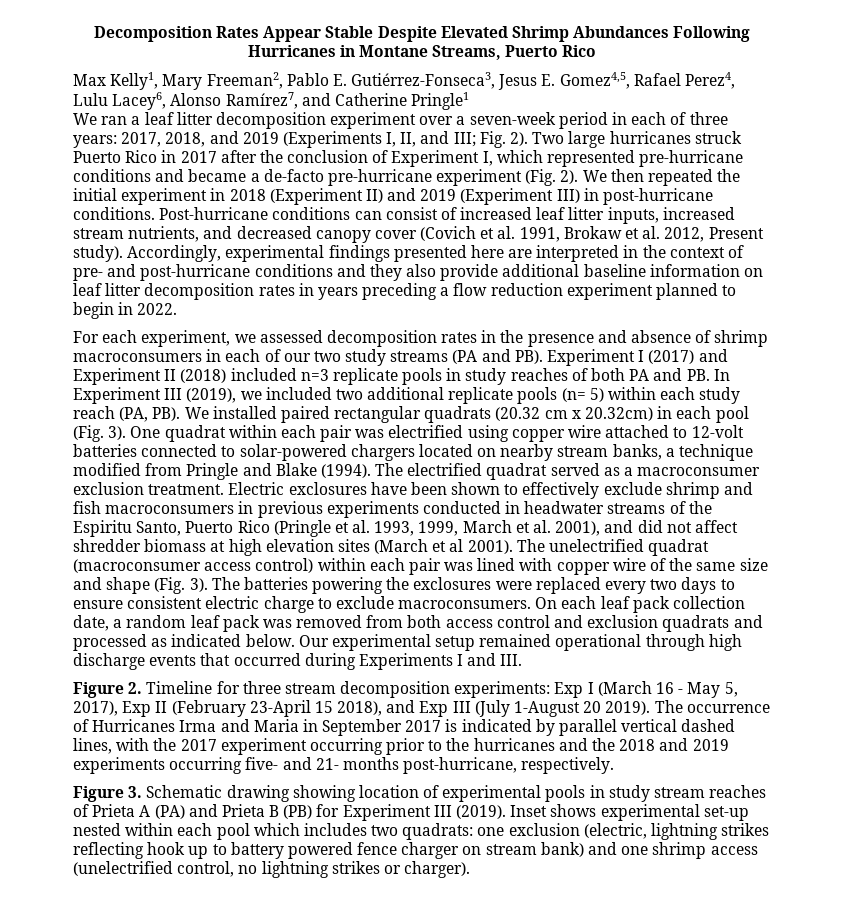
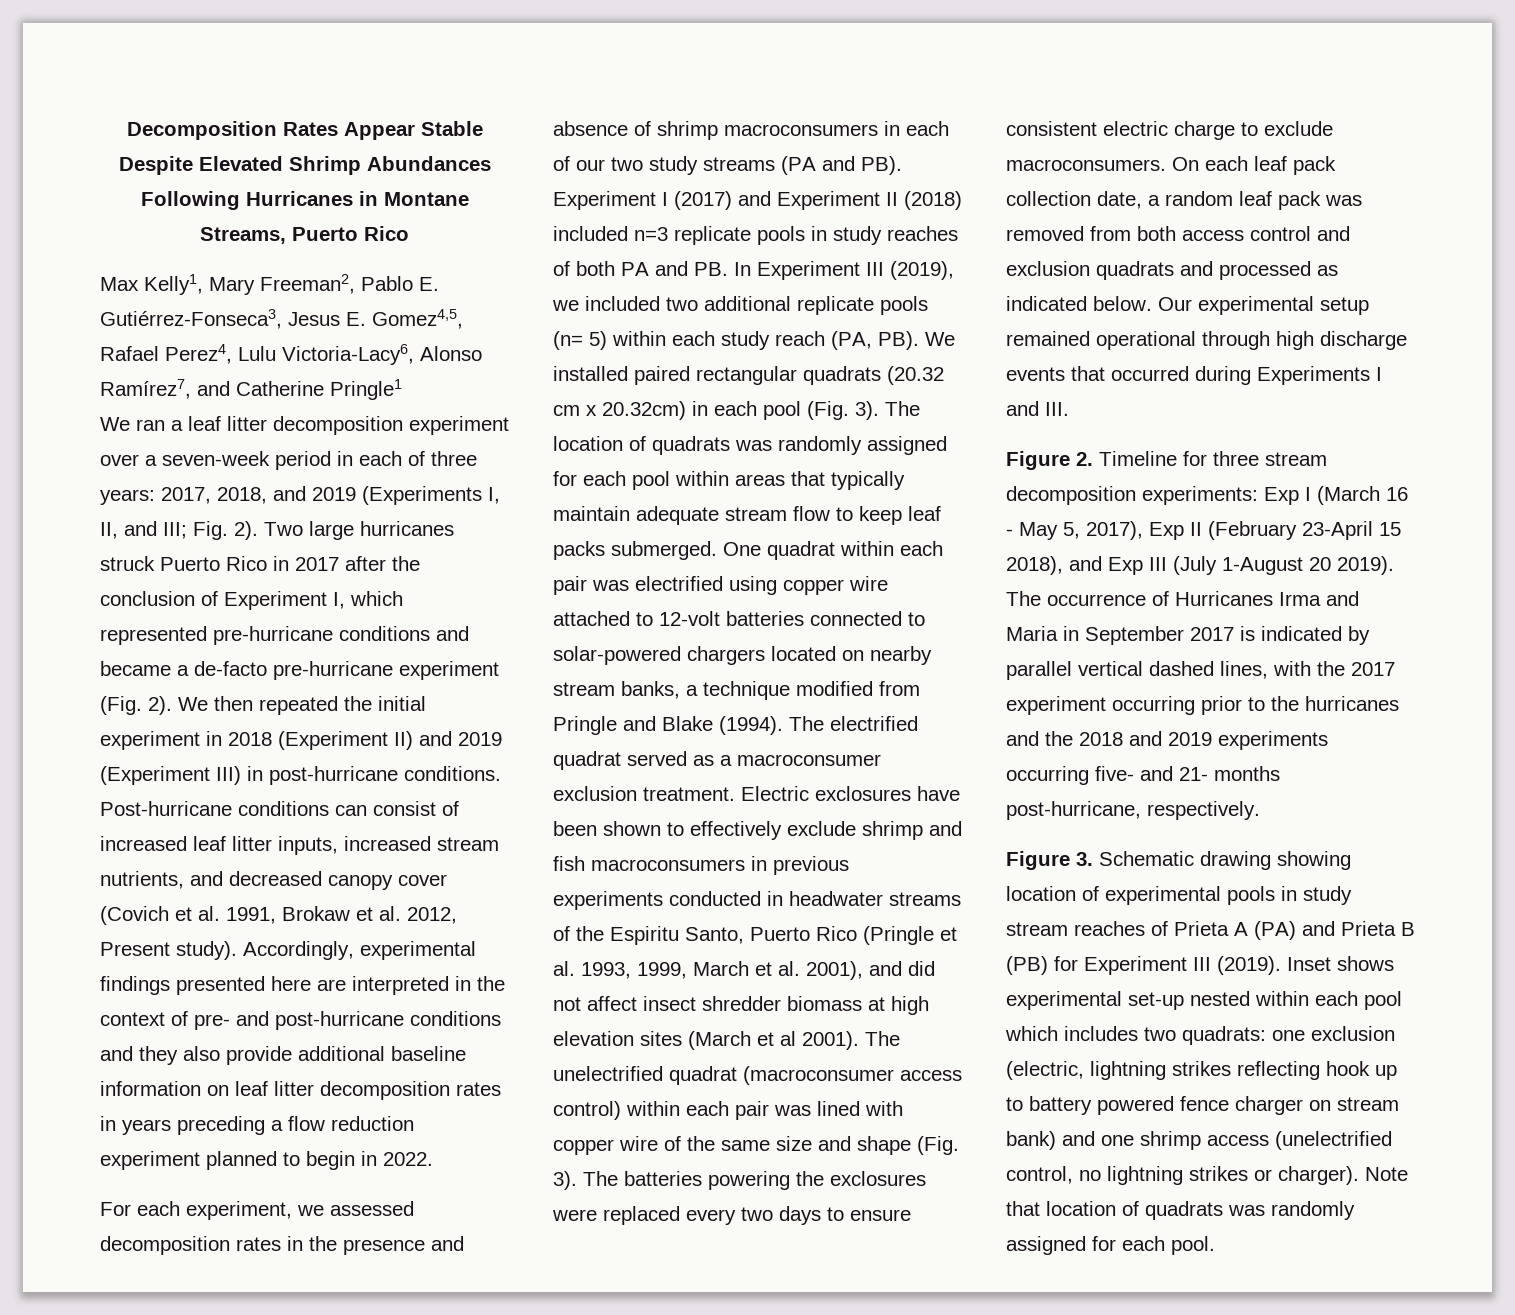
[112,92,167,110] Lacey6, -> [282,344,414,365] Victoria-Lacy6,
(127, 433) none -> [885,401,920,416] [553,436,947,455] [553,471,905,490] [553,506,941,525] [553,541,717,560] The location of quadrats was randomly assigned for each pool within areas that typically maintain adequate stream flow to keep leaf packs submerged.
(738, 526) none -> [643,996,696,1011] insect
(471, 869) none -> [1365,1167,1408,1181] [1006,1201,1355,1220] [1006,1236,1215,1255] Note that location of quadrats was randomly assigned for each pool.

